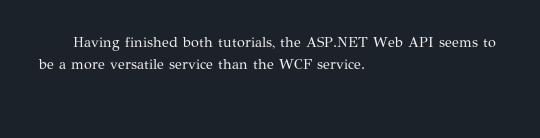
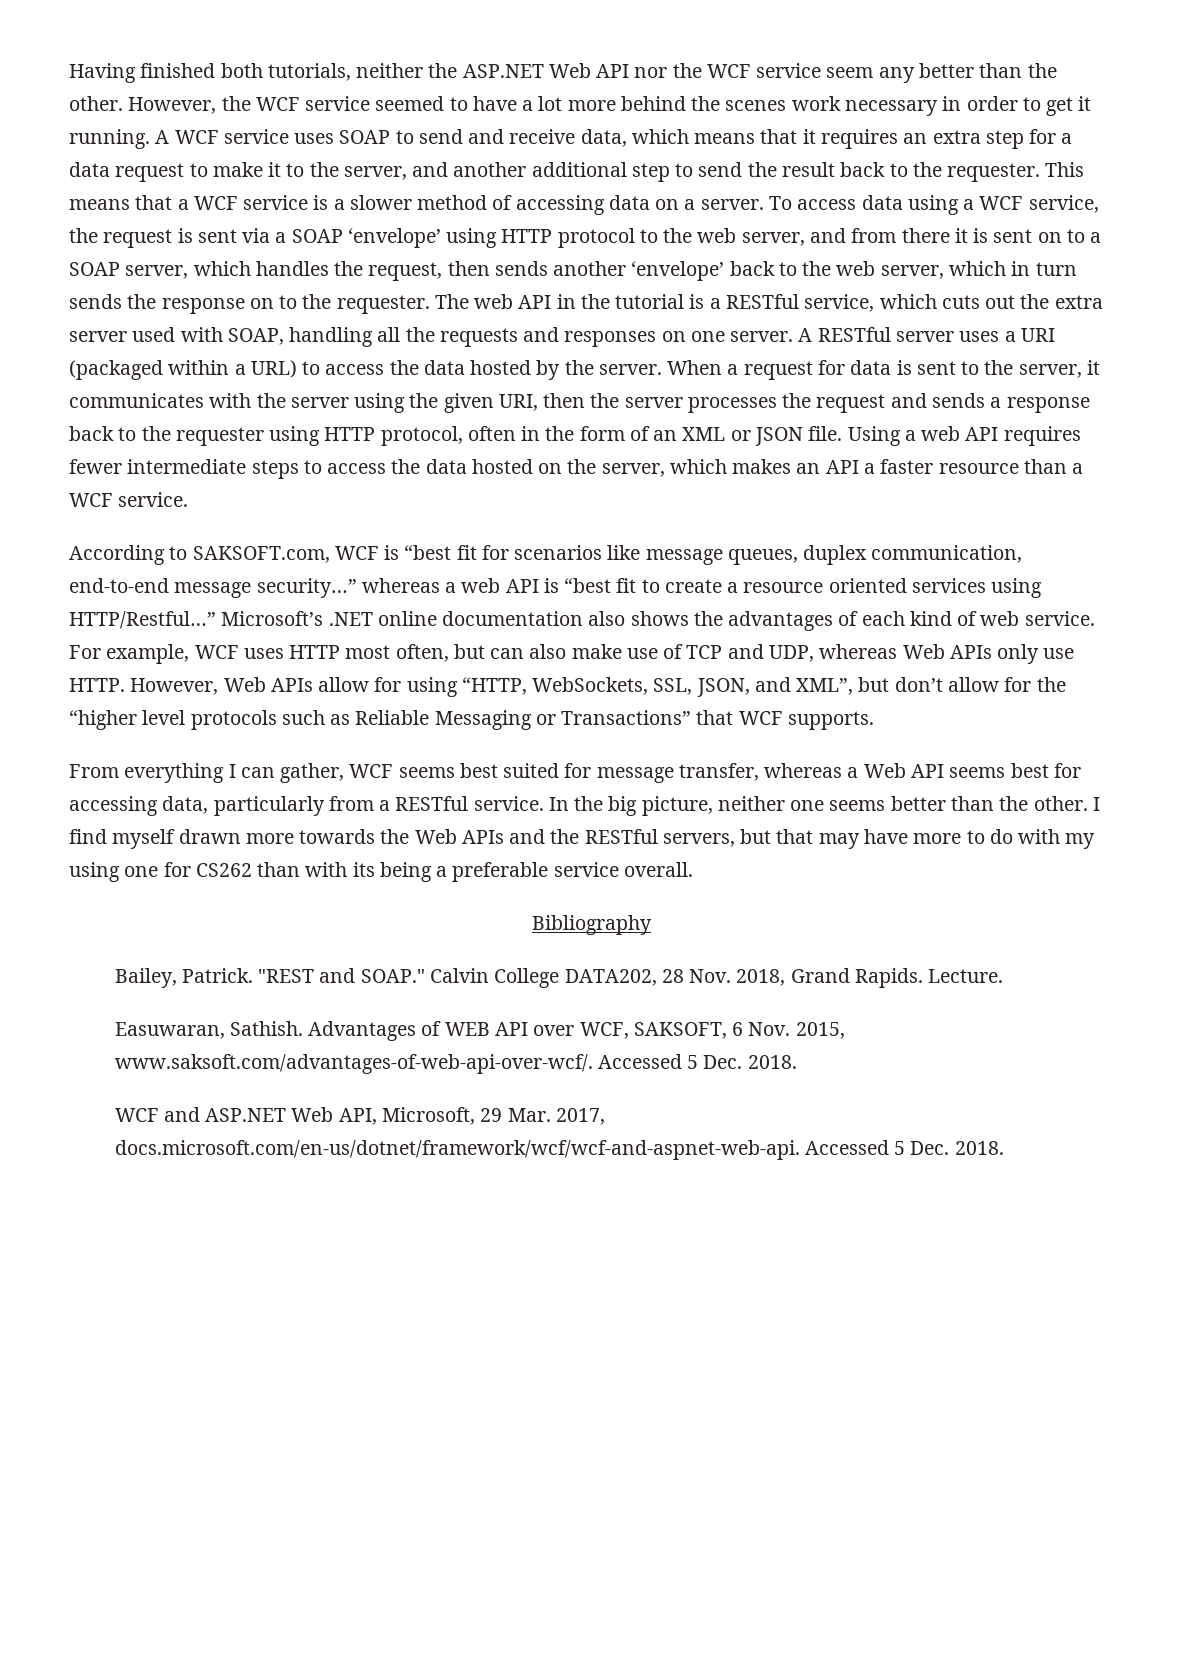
(275, 43) none -> [356,63,424,78] neither
[438,39,496,48] [38,59,365,70] seems to be a more versatile service than the WCF service. -> [634,63,1057,83] [69,96,1092,116] [69,129,1073,149] [69,162,1085,182] [69,195,1099,215] [69,228,1102,248] [69,261,1077,281] [69,294,1103,314] [69,327,1055,347] [69,360,1100,380] [69,393,1090,413] [69,426,1081,446] [69,459,1084,479] [69,492,189,507] [69,545,1023,565] [69,578,1043,598] [69,611,1095,631] [69,644,1075,664] [69,677,1066,697] [69,710,874,730] [69,763,1081,783] [69,796,1100,816] [69,829,1096,849] [69,862,693,882] [532,915,652,935] [114,968,1004,988] [114,1021,845,1041] [114,1054,797,1074] [114,1107,605,1125] [114,1140,1004,1160] nor the WCF service seem any better than the other. However, the WCF service seemed to have a lot more behind the scenes work necessary in order to get it running. A WCF service uses SOAP to send and receive data, which means that it requires an extra step for a data request to make it to the server, and another additional step to send the result back to the requester. This means that a WCF service is a slower method of accessing data on a server. To access data using a WCF service, the request is sent via a SOAP ‘envelope’ using HTTP protocol to the web server, and from there it is sent on to a SOAP server, which handles the request, then sends another ‘envelope’ back to the web server, which in turn sends the response on to the requester. The web API in the tutorial is a RESTful service, which cuts out the extra server used with SOAP, handling all the requests and responses on one server. A RESTful server uses a URI (packaged within a URL) to access the data hosted by the server. When a request for data is sent to the server, it communicates with the server using the given URI, then the server processes the request and sends a response back to the requester using HTTP protocol, often in the form of an XML or JSON file. Using a web API requires fewer intermediate steps to access the data hosted on the server, which makes an API a faster resource than a WCF service. // According to SAKSOFT.com, WCF is “best fit for scenarios like message queues, duplex communication, end-to-end message security…” whereas a web API is “best fit to create a resource oriented services using HTTP/Restful…” Microsoft’s .NET online documentation also shows the advantages of each kind of web service. For example, WCF uses HTTP most often, but can also make use of TCP and UDP, whereas Web APIs only use HTTP. However, Web APIs allow for using “HTTP, WebSockets, SSL, JSON, and XML”, but don’t allow for the “higher level protocols such as Reliable Messaging or Transactions” that WCF supports. // From everything I can gather, WCF seems best suited for message transfer, whereas a Web API seems best for accessing data, particularly from a RESTful service. In the big picture, neither one seems better than the other. I find myself drawn more towards the Web APIs and the RESTful servers, but that may have more to do with my using one for CS262 than with its being a preferable service overall. // Bibliography // Bailey, Patrick. "REST and SOAP." Calvin College DATA202, 28 Nov. 2018, Grand Rapids. Lecture. // Easuwaran, Sathish. Advantages of WEB API over WCF, SAKSOFT, 6 Nov. 2015, www.saksoft.com/advantages-of-web-api-over-wcf/. Accessed 5 Dec. 2018. // WCF and ASP.NET Web API, Microsoft, 29 Mar. 2017, docs.microsoft.com/en-us/dotnet/framework/wcf/wcf-and-aspnet-web-api. Accessed 5 Dec. 2018.

